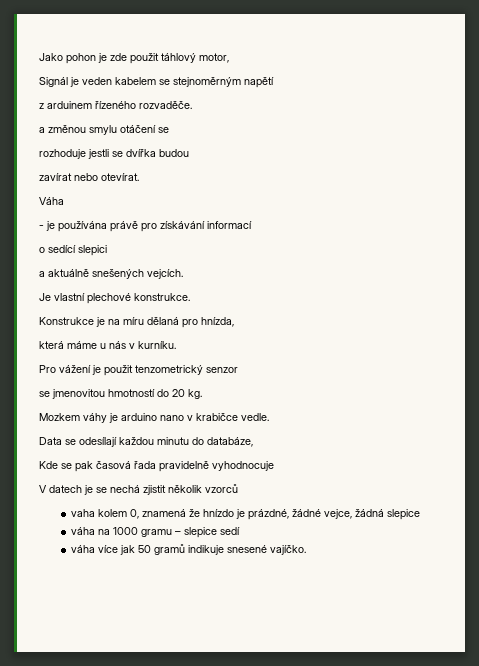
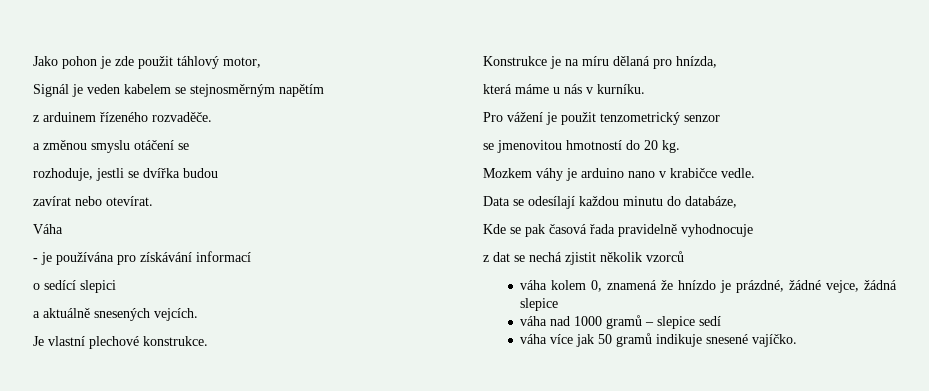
[173,77,274,88] stejnoměrným napětí -> [190,84,324,97] stejnosměrným napětím
[89,125,117,135] smylu -> [91,140,130,153] smyslu
[39,149,86,159] rozhoduje -> [33,168,93,181] rozhoduje,
[110,221,138,232] právě -> (114, 258) none
[92,269,144,279] snešených -> [94,308,150,321] snesených
[39,485,93,495] V datech je -> [483,252,510,262] z dat
[70,509,95,517] vaha -> [520,280,548,290] váha
[97,527,172,537] na 1000 gramu -> [550,315,643,329] nad 1000 gramů

